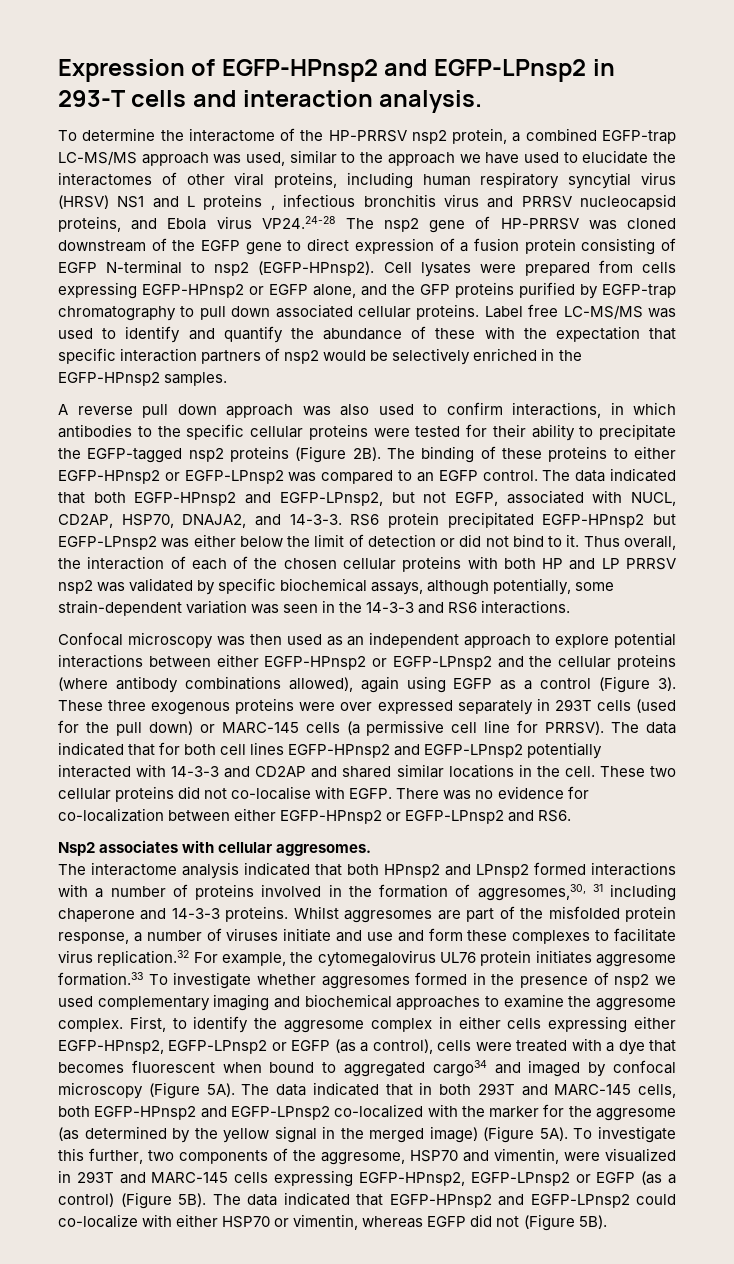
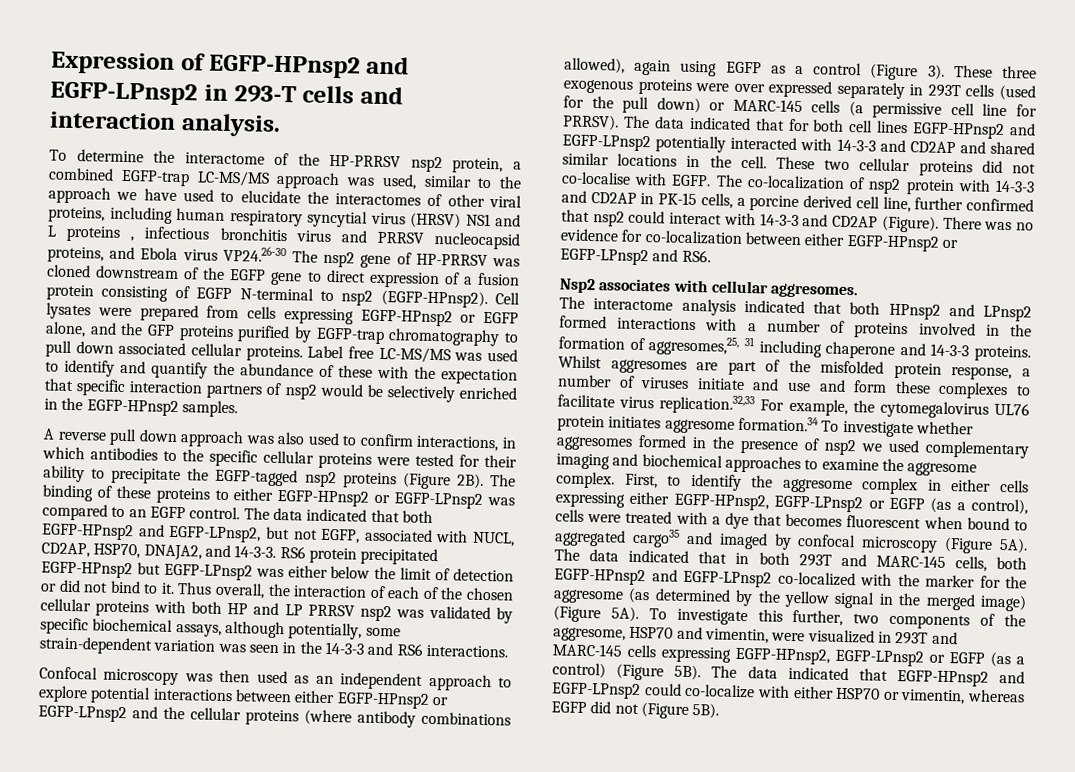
[261,216,336,229] VP24.24-28 -> [222,245,287,263] VP24.26-30
(393, 793) none -> [715,174,1035,196] [561,190,1034,213] [561,209,939,233] The co-localization of nsp2 protein with 14-3-3 and CD2AP in PK-15 cells, a porcine derived cell line, further confirmed that nsp2 could interact with 14-3-3 and CD2AP (Figure).
[477,884,586,901] aggresomes,30, -> [648,336,740,356] aggresomes,25,
[97,950,190,966] replication.32 -> [659,394,756,415] replication.32,33
[58,972,143,986] formation.33 -> [737,415,819,432] formation.34
[432,1060,487,1077] cargo34 -> [631,528,680,548] cargo35

